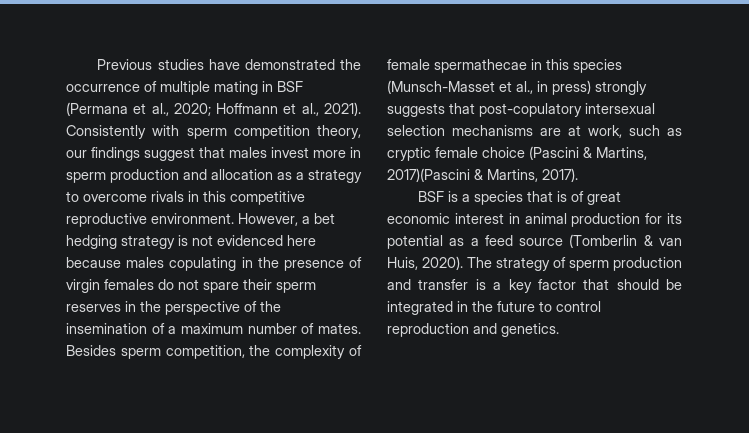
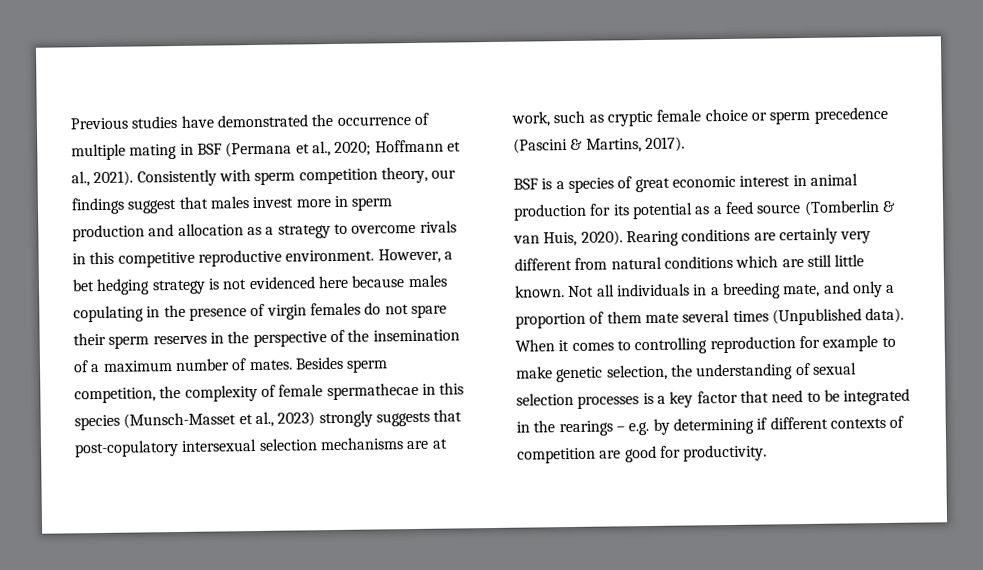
[537,80,591,95] in press) -> [277,411,316,427] 2023)
[529,146,647,160] [387,168,470,182] (Pascini & Martins, 2017)(Pascini -> [750,106,888,125] [513,138,568,154] or sperm precedence (Pascini
[527,191,568,202] that is -> (614, 185) none
[467,257,682,271] [387,279,469,290] The strategy of sperm production and transfer -> [625,227,872,247] [514,254,865,271] [515,281,896,300] [515,307,905,329] [515,335,896,355] [516,362,857,383] [516,392,640,409] Rearing conditions are certainly very different from natural conditions which are still little known. Not all individuals in a breeding mate, and only a proportion of them mate several times (Unpublished data). When it comes to controlling reproduction for example to make genetic selection, the understanding of sexual selection processes
[616,279,659,290] should -> [771,390,821,403] need to
[497,301,601,312] [387,323,559,337] future to control reproduction and genetics. -> [558,415,905,437] [517,444,768,464] rearings – e.g. by determining if different contexts of competition are good for productivity.

